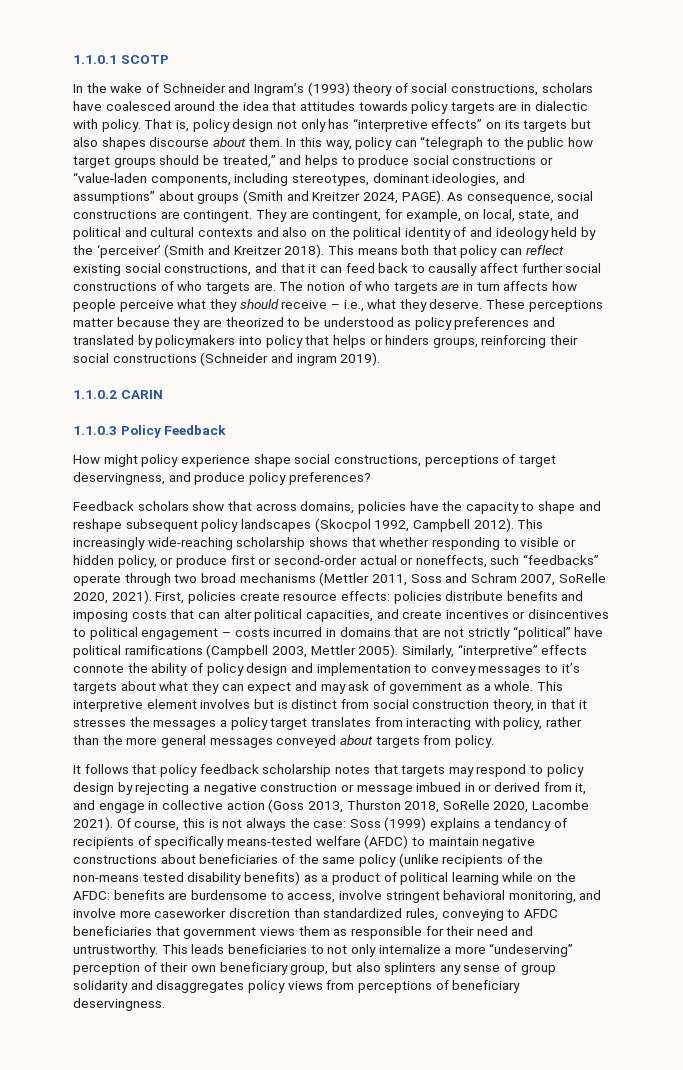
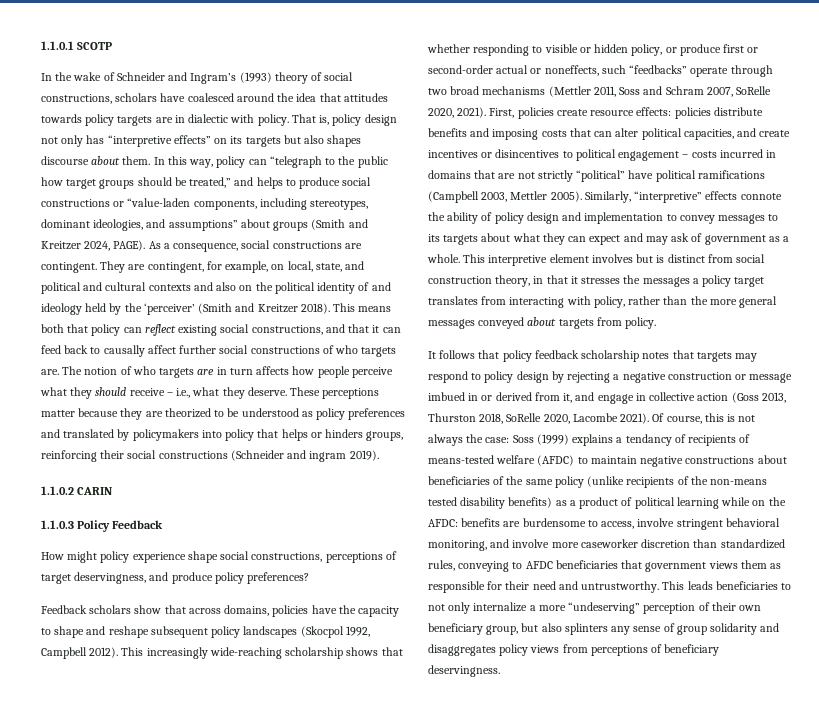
(464, 196) none -> [163,243,170,249] a
[561,663,580,673] it’s -> [428,234,440,242] its
[154,836,225,849] specifically -> (751, 438) none

